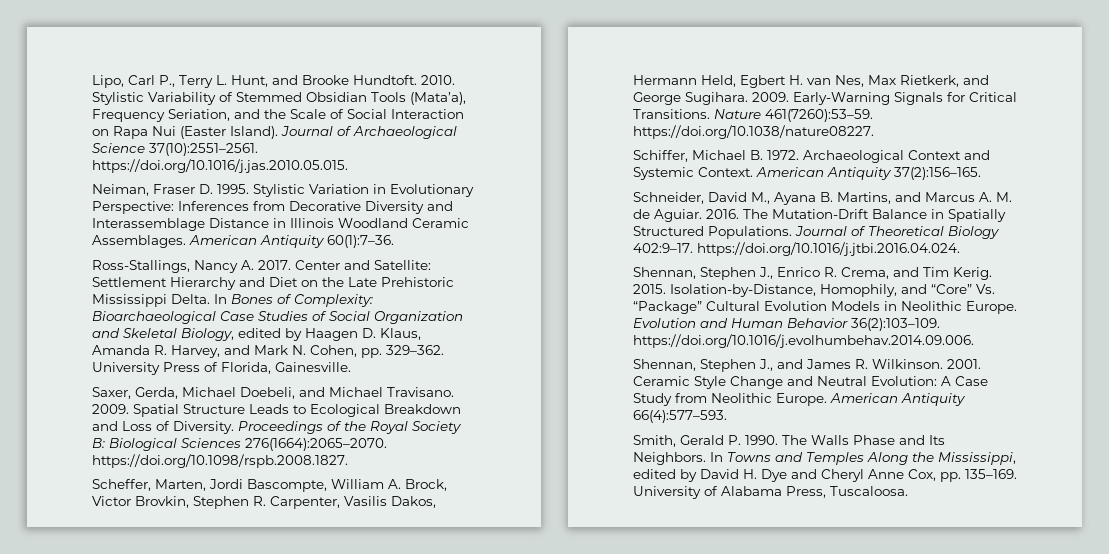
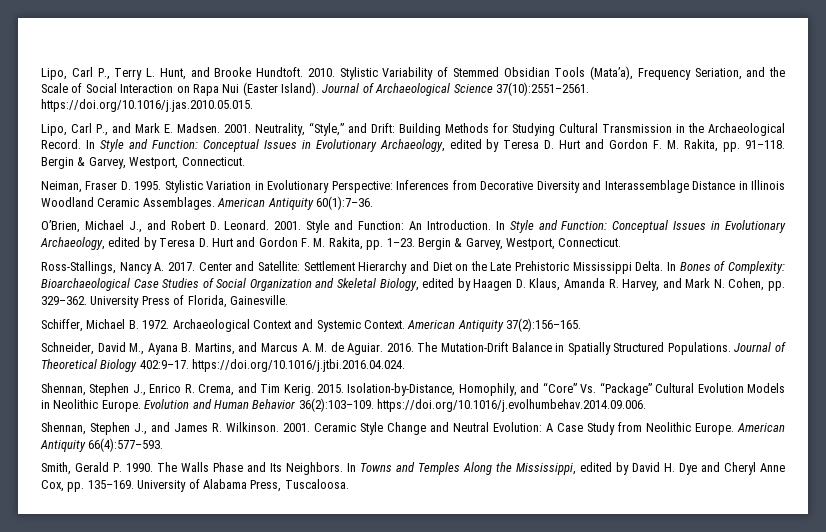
(348, 166) none -> [41,122,785,136] [41,139,786,152] [41,157,245,169] // Lipo, Carl P., and Mark E. Madsen. 2001. Neutrality, “Style,” and Drift: Building Methods for Studying Cultural Transmission in the Archaeological Record. In Style and Function: Conceptual Issues in Evolutionary Archaeology, edited by Teresa D. Hurt and Gordon F. M. Rakita, pp. 91–118. Bergin & Garvey, Westport, Connecticut.
(394, 241) none -> [41,220,786,233] [40,237,622,250] // O’Brien, Michael J., and Robert D. Leonard. 2001. Style and Function: An Introduction. In Style and Function: Conceptual Issues in Evolutionary Archaeology, edited by Teresa D. Hurt and Gordon F. M. Rakita, pp. 1–23. Bergin & Garvey, Westport, Connecticut.
[92,387,454,399] [92,404,461,417] [92,421,462,434] [92,438,387,451] [92,454,348,468] [92,479,447,492] [92,496,436,509] [633,75,989,88] [633,92,1017,105] [633,109,873,122] [633,125,874,139] // Saxer, Gerda, Michael Doebeli, and Michael Travisano. 2009. Spatial Structure Leads to Ecological Breakdown and Loss of Diversity. Proceedings of the Royal Society B: Biological Sciences 276(1664):2065–2070. https://doi.org/10.1098/rspb.2008.1827. // Scheffer, Marten, Jordi Bascompte, William A. Brock, Victor Brovkin, Stephen R. Carpenter, Vasilis Dakos, Hermann Held, Egbert H. van Nes, Max Rietkerk, and George Sugihara. 2009. Early-Warning Signals for Critical Transitions. Nature 461(7260):53–59. https://doi.org/10.1038/nature08227. -> (288, 300) none

